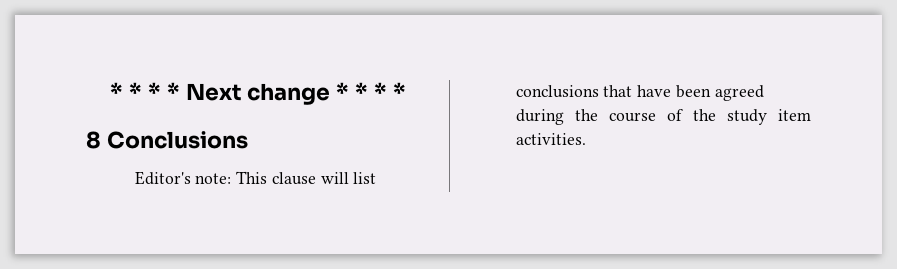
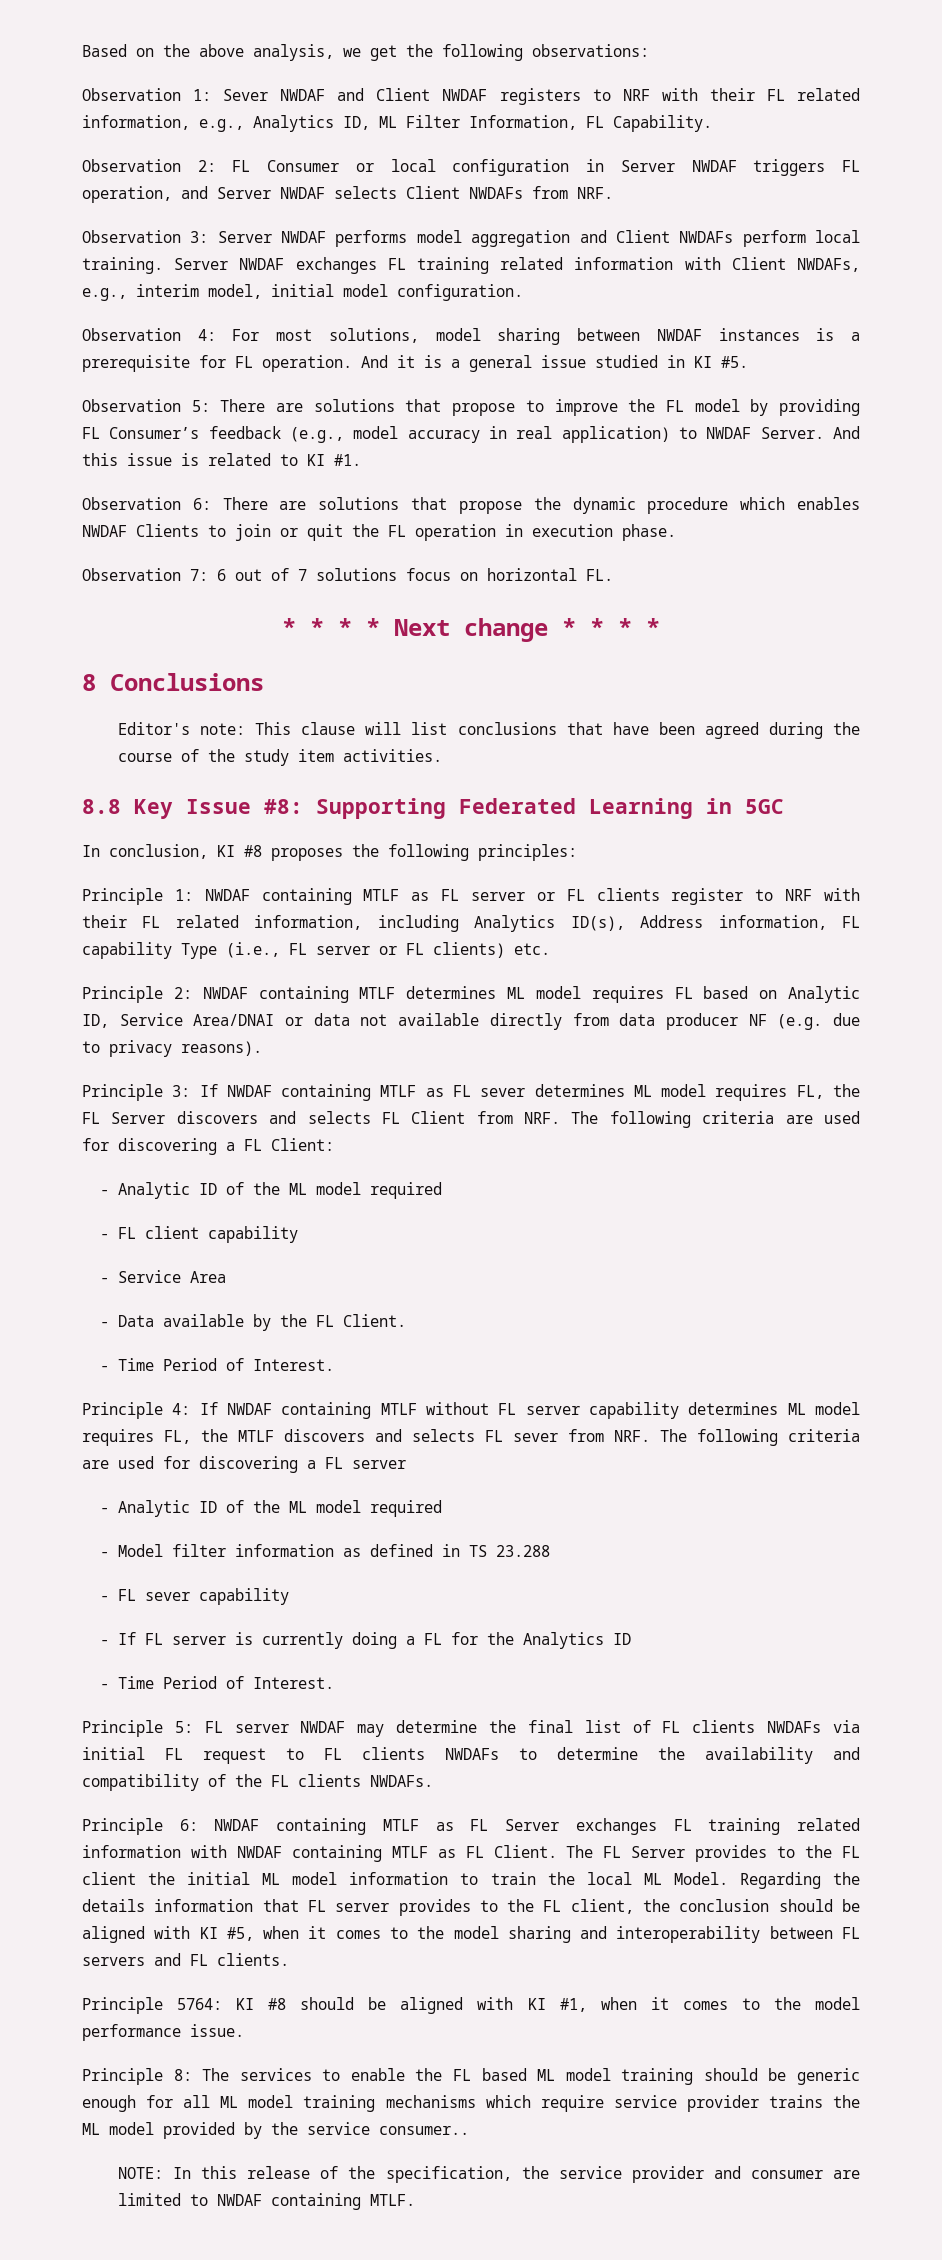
(109, 91) none -> [82,44,649,61] [82,88,861,105] [82,115,712,132] [82,159,861,176] [82,186,613,203] [82,230,861,247] [82,257,860,274] [82,284,523,301] [82,328,861,345] [82,355,748,372] [82,399,861,416] [82,426,860,443] [82,453,361,466] [82,497,861,514] [82,524,676,541] [82,568,613,581] Based on the above analysis, we get the following observations: // Observation 1: Sever NWDAF and Client NWDAF registers to NRF with their FL related information, e.g., Analytics ID, ML Filter Information, FL Capability. // Observation 2: FL Consumer or local configuration in Server NWDAF triggers FL operation, and Server NWDAF selects Client NWDAFs from NRF. // Observation 3: Server NWDAF performs model aggregation and Client NWDAFs perform local training. Server NWDAF exchanges FL training related information with Client NWDAFs, e.g., interim model, initial model configuration. // Observation 4: For most solutions, model sharing between NWDAF instances is a prerequisite for FL operation. And it is a general issue studied in KI #5. // Observation 5: There are solutions that propose to improve the FL model by providing FL Consumer’s feedback (e.g., model accuracy in real application) to NWDAF Server. And this issue is related to KI #1. // Observation 6: There are solutions that propose the dynamic procedure which enables NWDAF Clients to join or quit the FL operation in execution phase. // Observation 7: 6 out of 7 solutions focus on horizontal FL. //
(586, 139) none -> [82,798,784,819] [82,844,577,861] [82,888,860,905] [82,915,861,932] [82,942,550,959] [82,986,860,1003] [82,1013,861,1030] [82,1040,262,1057] [82,1084,861,1101] [82,1111,860,1128] [82,1138,334,1155] [99,1182,442,1199] [99,1226,298,1243] [99,1270,226,1283] [99,1314,406,1331] [99,1358,334,1371] [82,1402,861,1419] [82,1429,860,1446] [82,1456,406,1473] [99,1500,442,1517] [99,1544,550,1557] [99,1588,289,1605] [99,1632,631,1649] [99,1676,334,1689] [82,1720,860,1737] [82,1747,860,1764] [82,1774,433,1791] [82,1818,861,1835] [82,1845,861,1862] [82,1872,861,1889] [82,1899,860,1916] [82,1926,861,1943] [82,1953,289,1966] [82,1997,861,2014] [82,2024,244,2041] [82,2068,860,2085] [82,2095,861,2112] [82,2122,469,2139] [117,2166,861,2183] [117,2193,415,2210] // 8.8 Key Issue #8: Supporting Federated Learning in 5GC // In conclusion, KI #8 proposes the following principles: // Principle 1: NWDAF containing MTLF as FL server or FL clients register to NRF with their FL related information, including Analytics ID(s), Address information, FL capability Type (i.e., FL server or FL clients) etc. // Principle 2: NWDAF containing MTLF determines ML model requires FL based on Analytic ID, Service Area/DNAI or data not available directly from data producer NF (e.g. due to privacy reasons). // Principle 3: If NWDAF containing MTLF as FL sever determines ML model requires FL, the FL Server discovers and selects FL Client from NRF. The following criteria are used for discovering a FL Client: // - Analytic ID of the ML model required // - FL client capability // - Service Area // - Data available by the FL Client. // - Time Period of Interest. // Principle 4: If NWDAF containing MTLF without FL server capability determines ML model requires FL, the MTLF discovers and selects FL sever from NRF. The following criteria are used for discovering a FL server // - Analytic ID of the ML model required // - Model filter information as defined in TS 23.288 // - FL sever capability // - If FL server is currently doing a FL for the Analytics ID // - Time Period of Interest. // Principle 5: FL server NWDAF may determine the final list of FL clients NWDAFs via initial FL request to FL clients NWDAFs to determine the availability and compatibility of the FL clients NWDAFs. // Principle 6: NWDAF containing MTLF as FL Server exchanges FL training related information with NWDAF containing MTLF as FL Client. The FL Server provides to the FL client the initial ML model information to train the local ML Model. Regarding the details information that FL server provides to the FL client, the conclusion should be aligned with KI #5, when it comes to the model sharing and interoperability between FL servers and FL clients. // Principle 5764: KI #8 should be aligned with KI #1, when it comes to the model performance issue. // Principle 8: The services to enable the FL based ML model training should be generic enough for all ML model training mechanisms which require service provider trains the ML model provided by the service consumer.. // NOTE: In this release of the specification, the service provider and consumer are limited to NWDAF containing MTLF.

